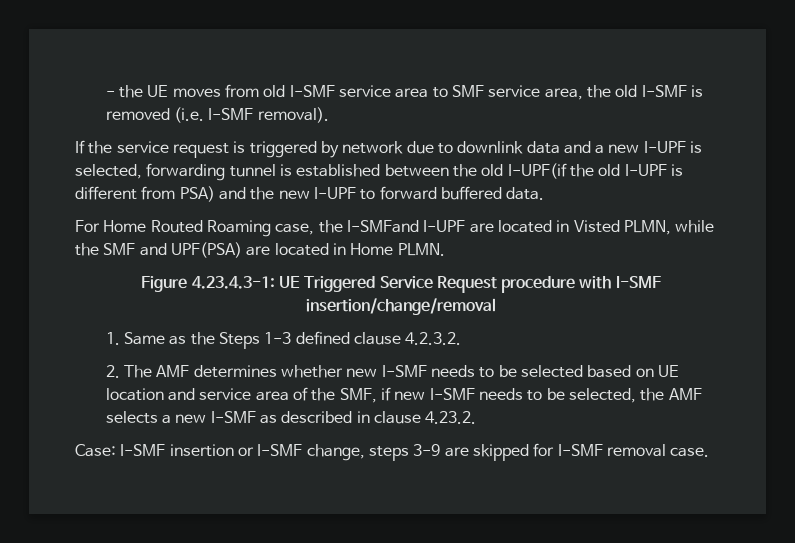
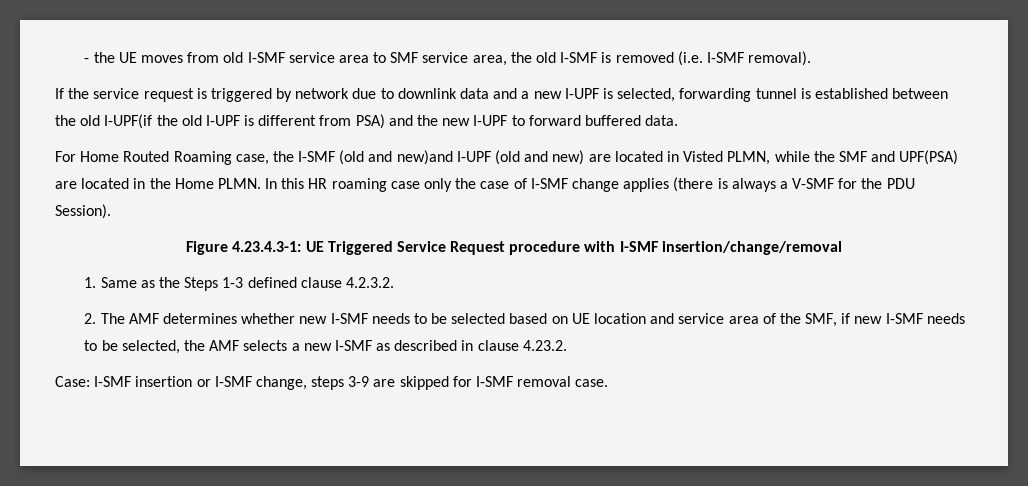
[346,220,466,233] I-SMFand I-UPF -> [298,150,585,165] I-SMF (old and new)and I-UPF (old and new)
(346, 249) none -> [149,178,171,189] the
(445, 249) none -> [265,177,915,192] [55,204,111,219] In this HR roaming case only the case of I-SMF change applies (there is always a V-SMF for the PDU Session).

